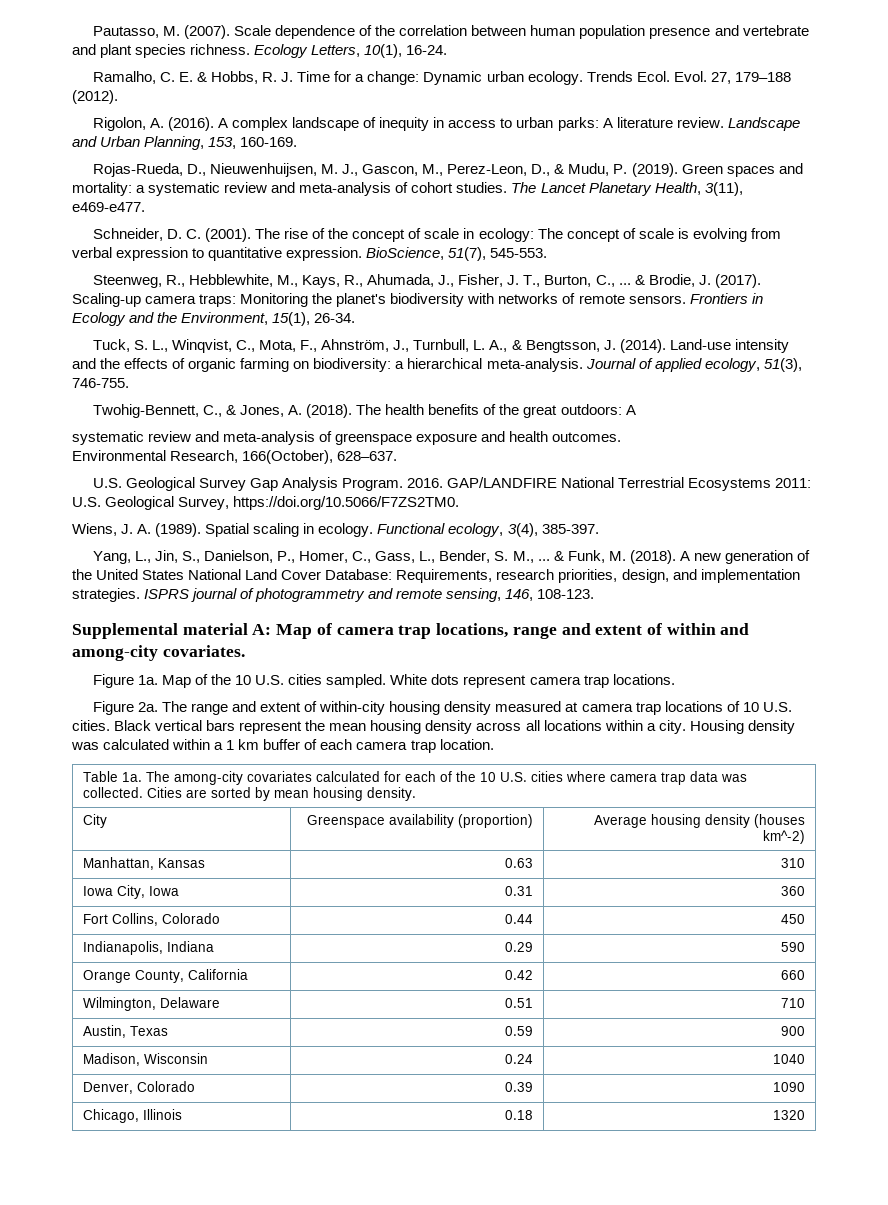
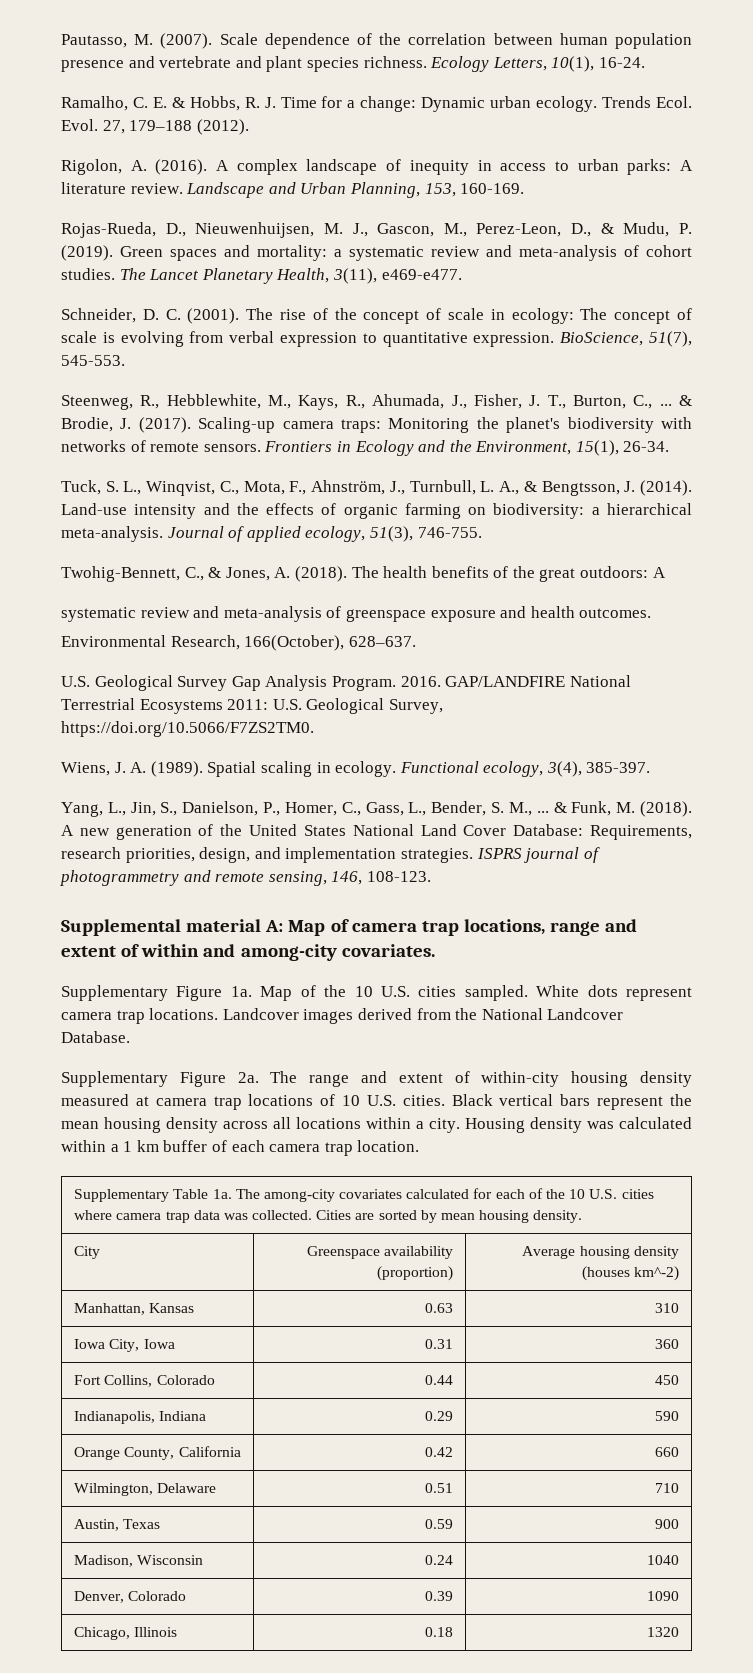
(245, 651) none -> [61,985,168,1001] Supplementary
(675, 679) // -> [222,1008,624,1024] [61,1031,130,1043] [61,1071,168,1087] Landcover images derived from the National Landcover Database. // Supplementary
(494, 744) none -> [74,1189,170,1202] Supplementary

